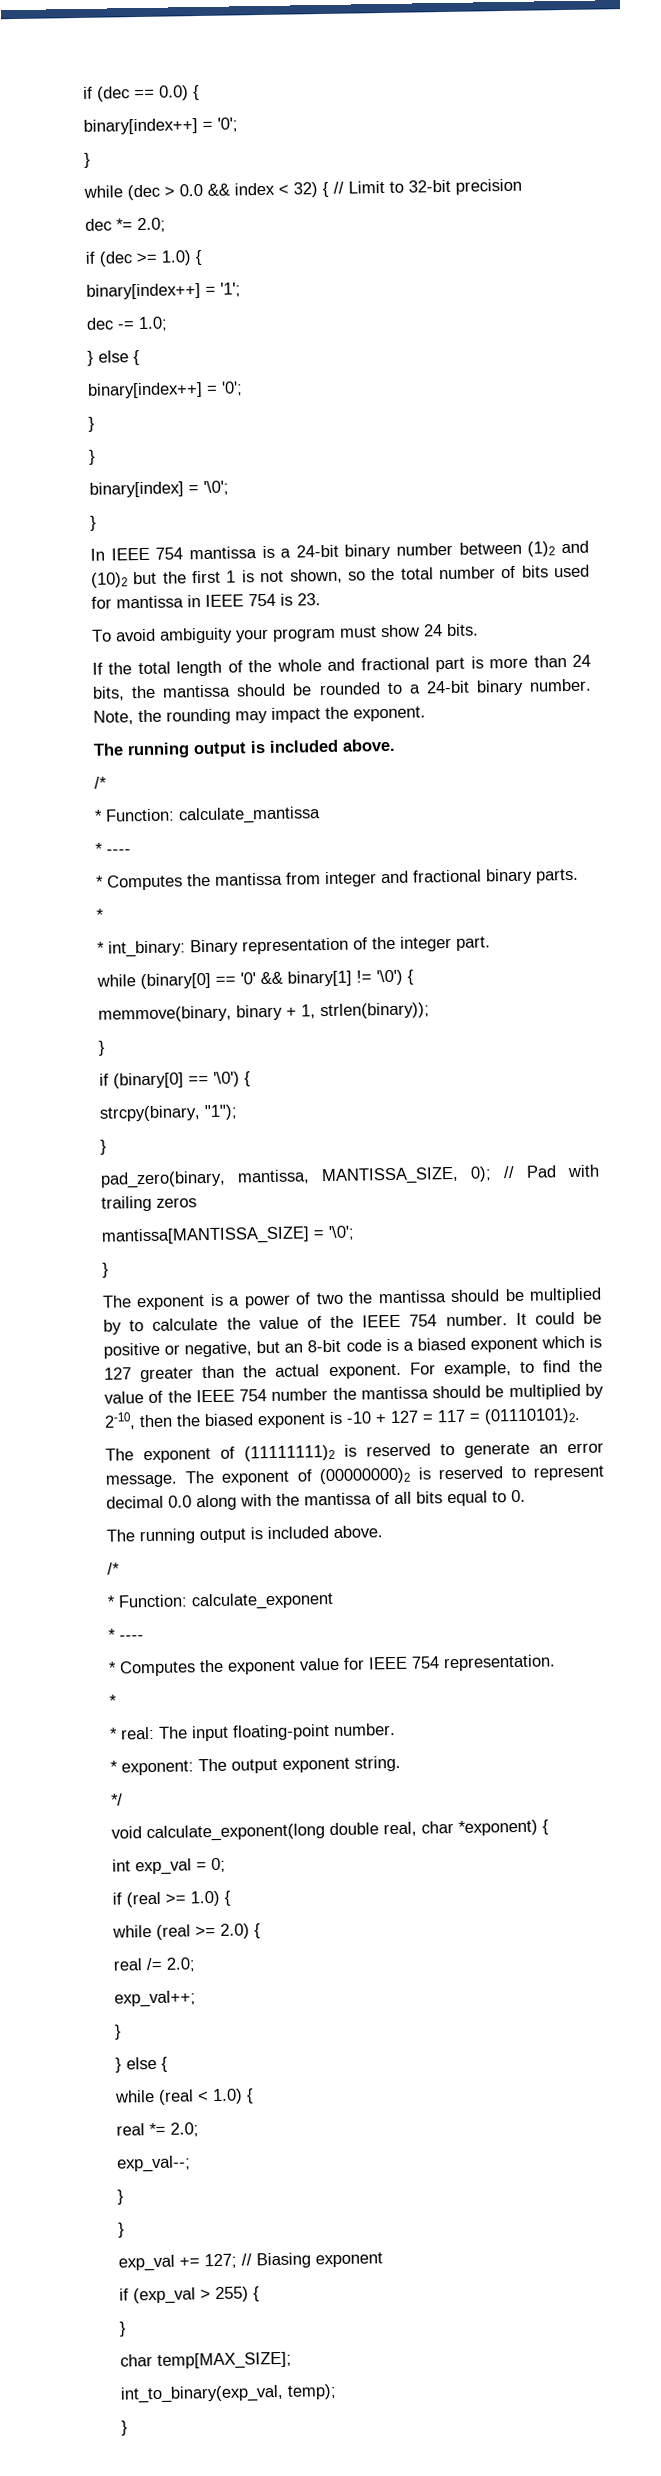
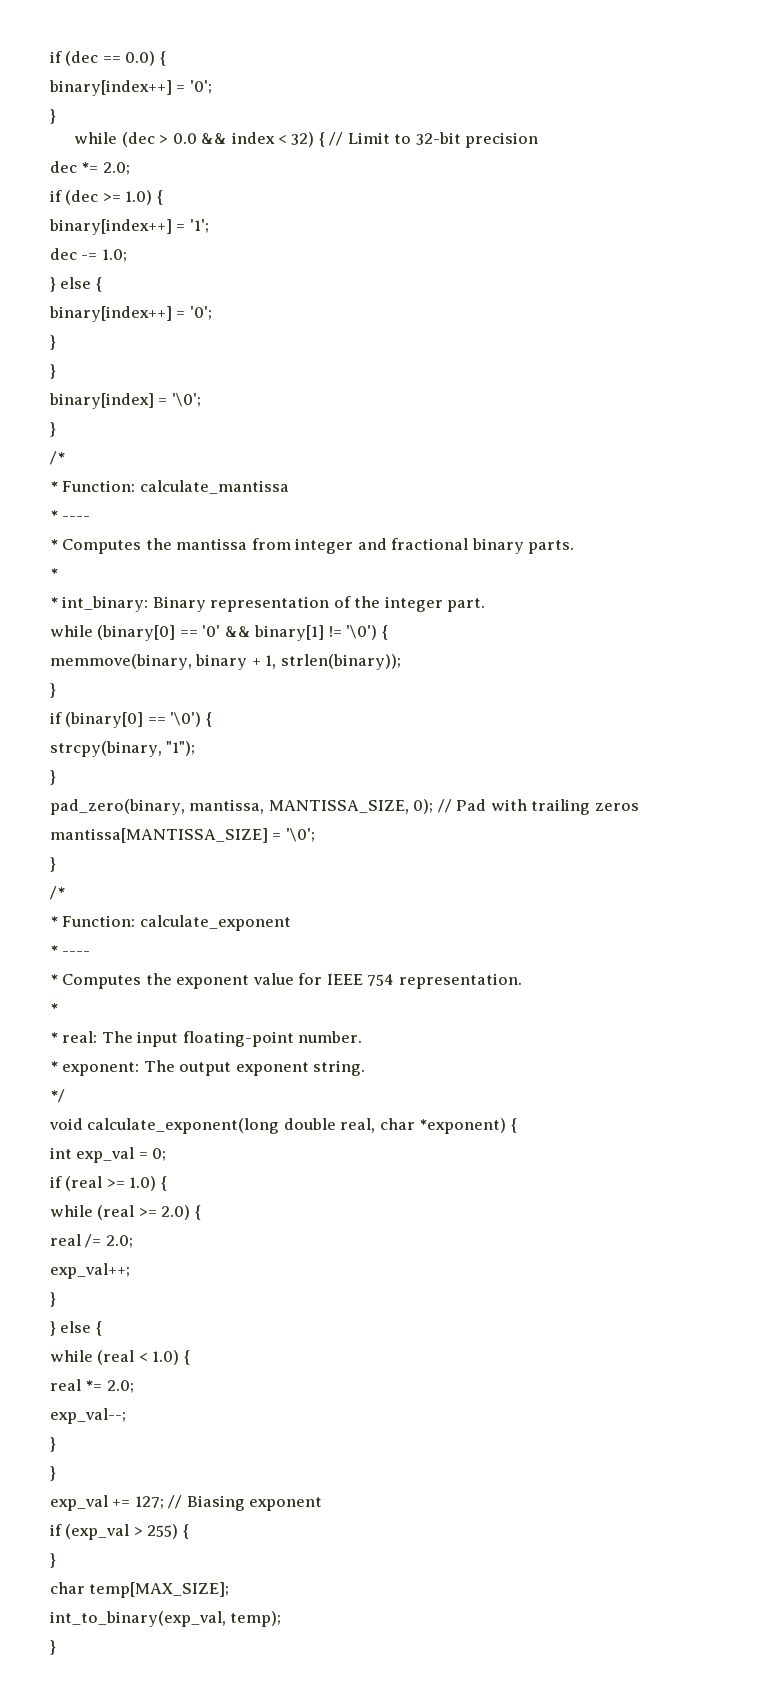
[90,540,589,561] [91,564,590,588] [91,593,321,609] [91,623,479,644] [92,654,591,677] [92,678,593,701] [93,706,426,725] [93,738,396,759] // In IEEE 754 mantissa is a 24-bit binary number between (1)2 and (10)2 but the first 1 is not shown, so the total number of bits used for mantissa in IEEE 754 is 23. // To avoid ambiguity your program must show 24 bits. // If the total length of the whole and fractional part is more than 24 bits, the mantissa should be rounded to a 24-bit binary number. Note, the rounding may impact the exponent. // The running output is included above. -> (56, 429) none
[102,1287,602,1311] [103,1311,602,1335] [103,1335,602,1359] [104,1359,604,1383] [104,1383,604,1404] [104,1407,581,1430] [105,1442,604,1464] [105,1465,604,1488] [106,1489,526,1511] [106,1525,383,1545] // The exponent is a power of two the mantissa should be multiplied by to calculate the value of the IEEE 754 number. It could be positive or negative, but an 8-bit code is a biased exponent which is 127 greater than the actual exponent. For example, to find the value of the IEEE 754 number the mantissa should be multiplied by 2-10, then the biased exponent is -10 + 127 = 117 = (01110101)2. // The exponent of (11111111)2 is reserved to generate an error message. The exponent of (00000000)2 is reserved to represent decimal 0.0 along with the mantissa of all bits equal to 0. // The running output is included above. -> (56, 864) none

